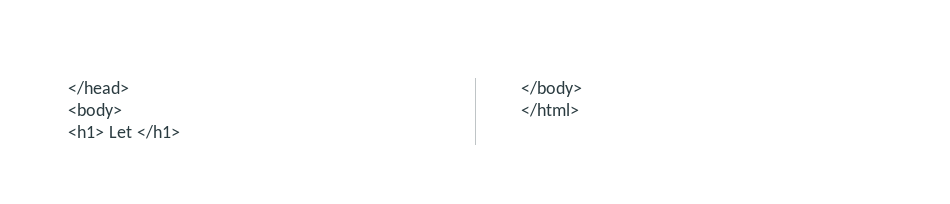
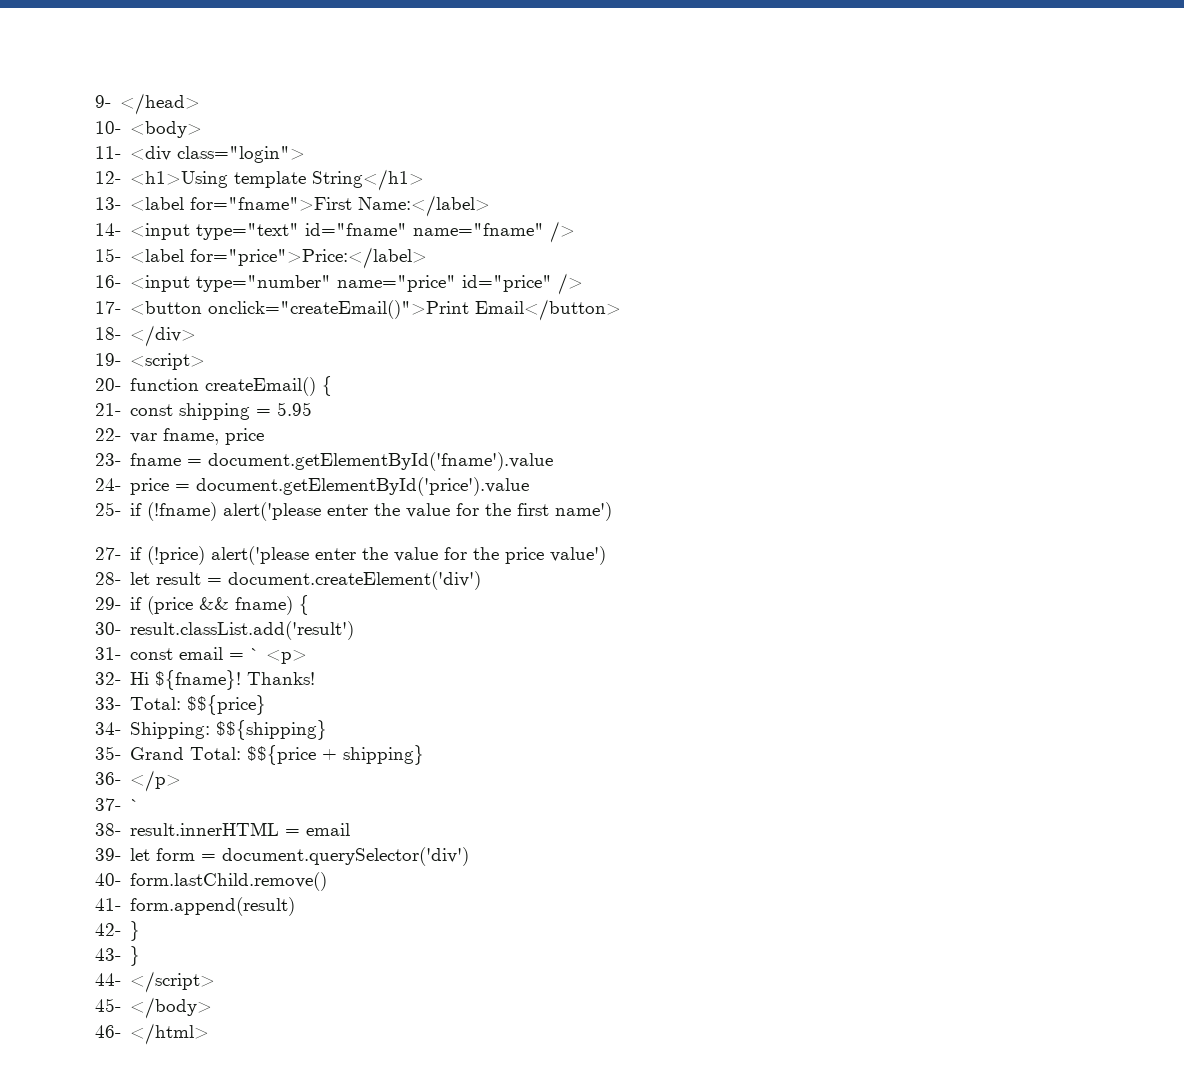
(68, 88) none -> [94,95,111,108] 9-
(130, 88) none -> [94,121,121,134] 10-
[68,125,180,139] <h1> Let </h1> // -> [94,146,306,163] [94,169,425,191] [94,195,491,217] [94,221,576,243] [94,247,428,269] [94,273,584,295] [94,299,622,321] [94,325,197,347] [94,353,206,370] [94,376,333,396] [94,402,313,420] [94,428,265,445] [94,452,554,471] [94,477,530,496] [94,502,613,521] [94,546,607,565] [94,571,482,590] [94,595,310,615] [94,621,355,640] [94,647,308,664] [94,670,316,690] [94,695,267,715] [94,720,328,740] [94,745,425,765] [94,770,182,792] [94,798,141,811] [94,822,351,836] [94,847,470,866] [94,872,328,891] [94,897,296,916] [94,921,141,941] [94,946,141,966] [94,971,216,993] [94,998,121,1012] 11- <div class="login"> // 12- <h1>Using template String</h1> // 13- <label for="fname">First Name:</label> // 14- <input type="text" id="fname" name="fname" /> // 15- <label for="price">Price:</label> // 16- <input type="number" name="price" id="price" /> // 17- <button onclick="createEmail()">Print Email</button> // 18- </div> // 19- <script> // 20- function createEmail() { // 21- const shipping = 5.95 // 22- var fname, price // 23- fname = document.getElementById('fname').value // 24- price = document.getElementById('price').value // 25- if (!fname) alert('please enter the value for the first name') // 27- if (!price) alert('please enter the value for the price value') // 28- let result = document.createElement('div') // 29- if (price && fname) { // 30- result.classList.add('result') // 31- const email = ` <p> // 32- Hi ${fname}! Thanks! // 33- Total: $${price} // 34- Shipping: $${shipping} // 35- Grand Total: $${price + shipping} // 36- </p> // 37- ` // 38- result.innerHTML = email // 39- let form = document.querySelector('div') // 40- form.lastChild.remove() // 41- form.append(result) // 42- } // 43- } // 44- </script> // 45-
(583, 89) none -> [94,1025,121,1038] 46-

